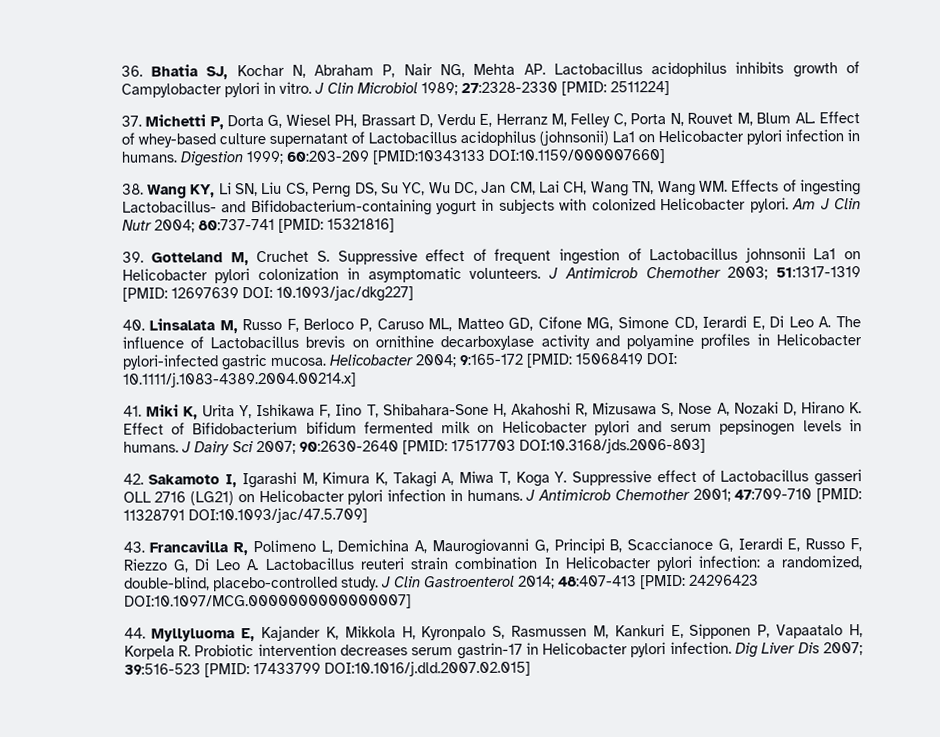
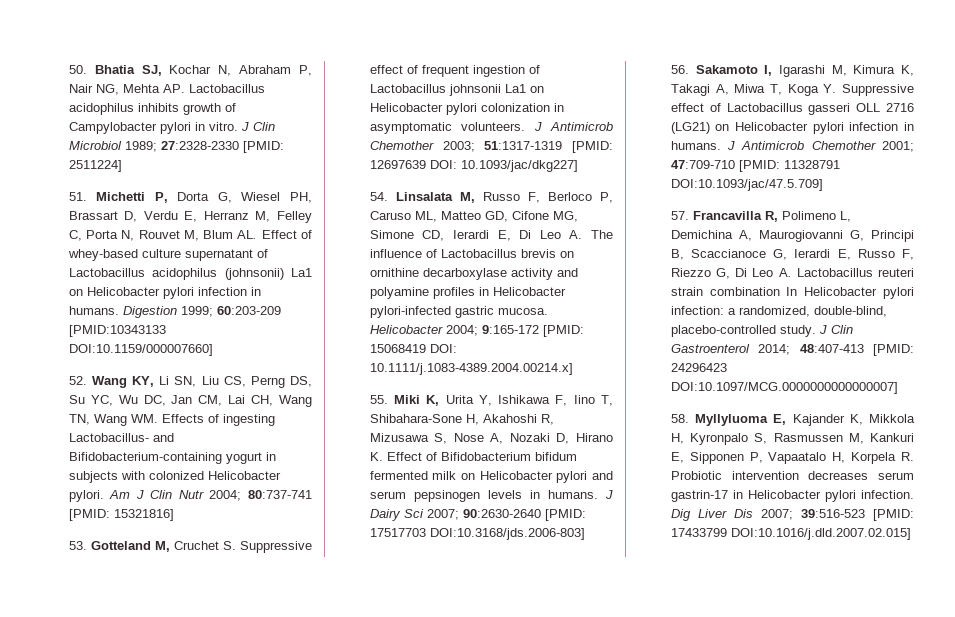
[120,65,143,77] 36. -> [68,65,87,74] 50.
[120,115,142,127] 37. -> [68,192,87,201] 51.
[121,183,144,195] 38. -> [68,376,87,385] 52.
[121,251,144,263] 39. -> [68,541,87,550] 53.
[121,319,145,331] 40. -> [369,192,388,201] 54.
[122,405,142,417] 41. -> [369,395,388,404] 55.
[122,473,144,485] 42. -> [670,65,689,74] 56.
[122,541,145,553] 43. -> [670,211,689,220] 57.
[123,627,146,639] 44. -> [670,414,689,423] 58.

